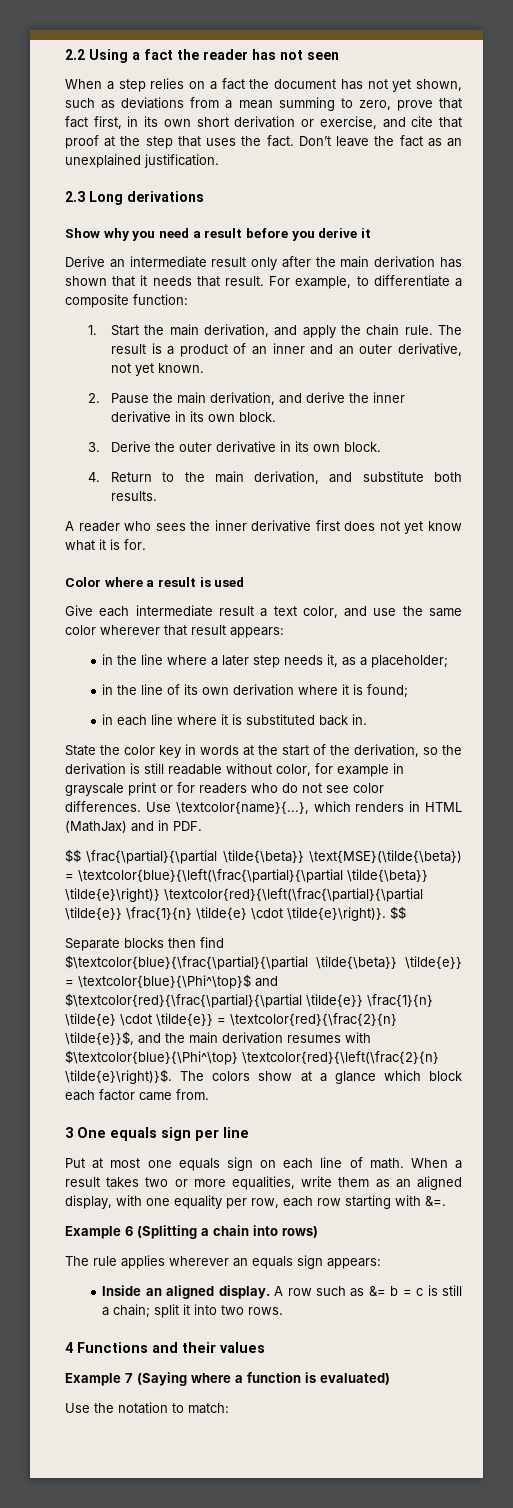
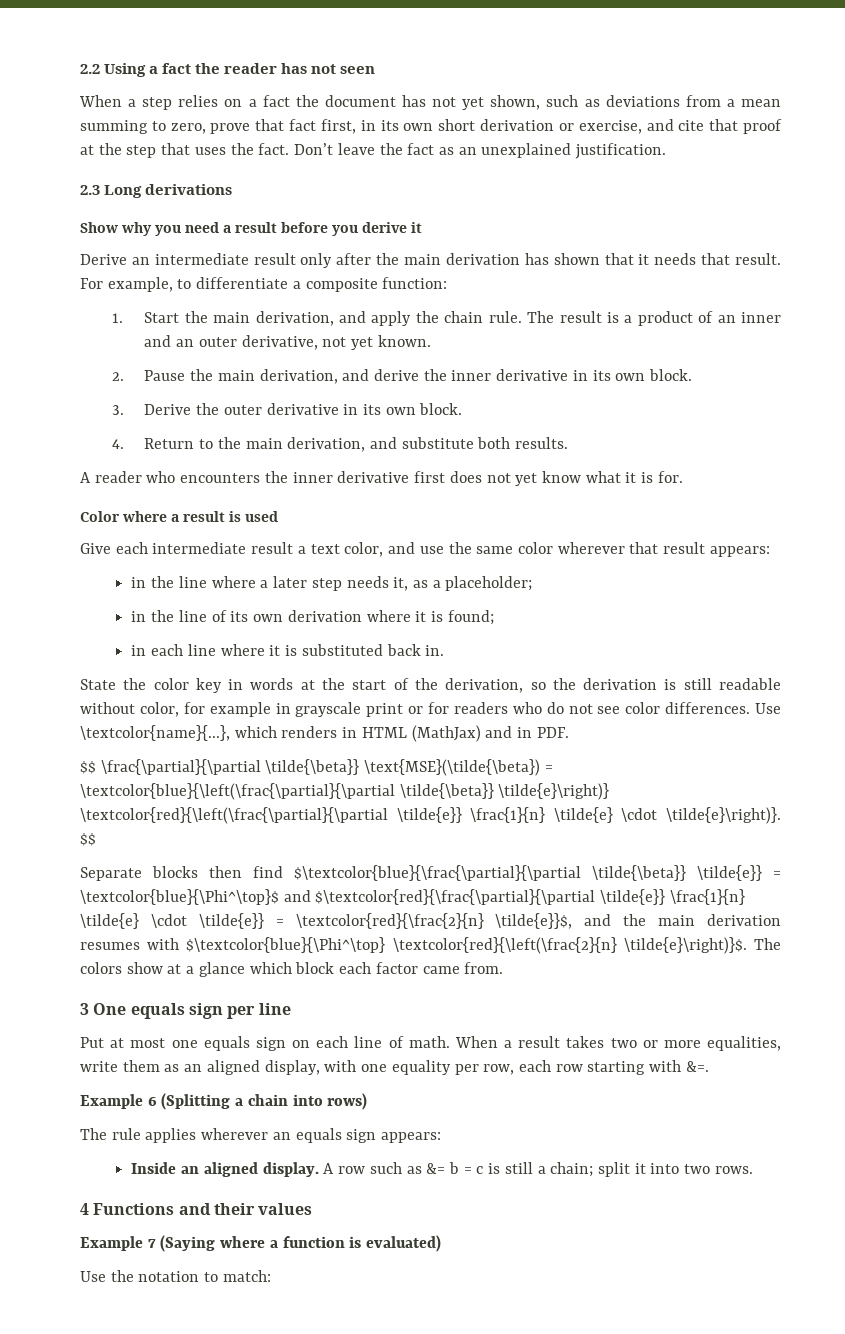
[155,523,186,531] sees -> [180,473,261,483] encounters

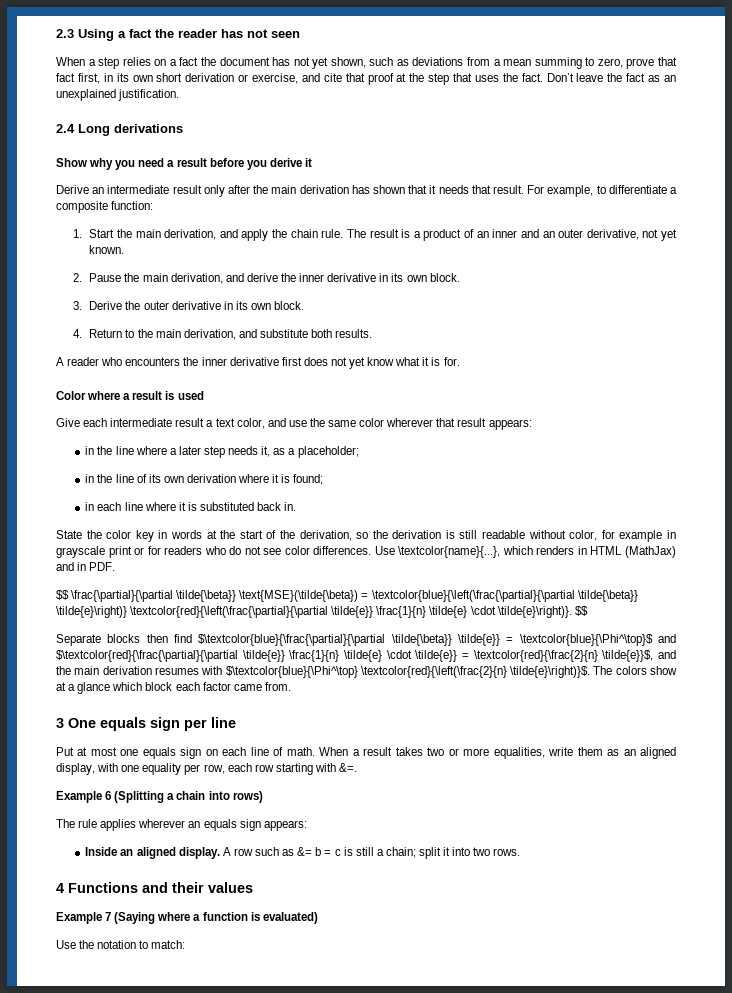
[80,64,100,74] 2.2 -> [56,29,74,38] 2.3
[80,185,100,195] 2.3 -> [56,124,75,133] 2.4

